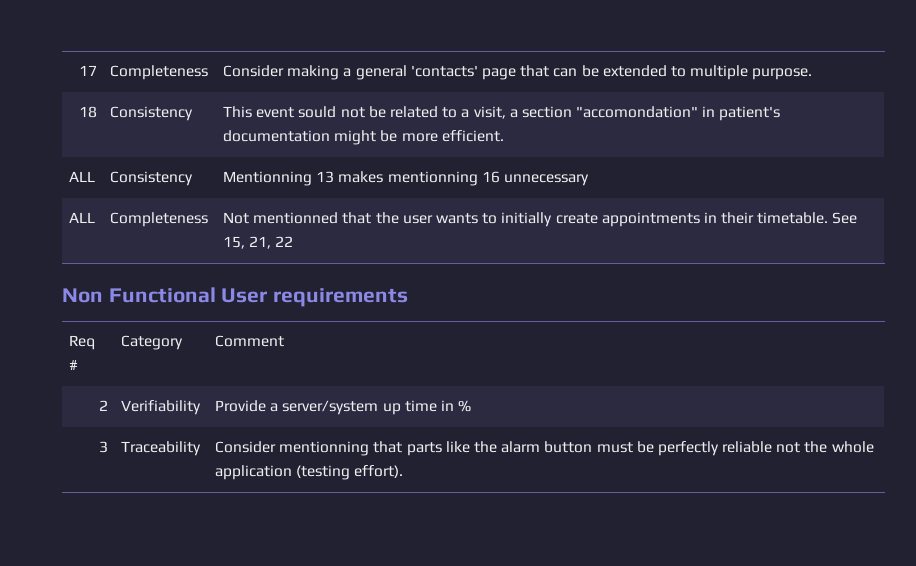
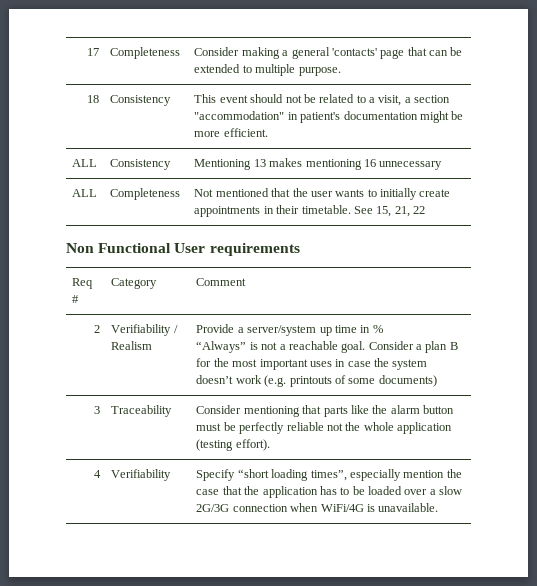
[298,106,337,118] sould -> [250,94,284,103] should
[576,106,699,118] "accomondation" -> [194,111,285,120] "accommodation"
[223,171,313,186] Mentionning -> [194,159,252,170] Mentioning
[387,171,478,186] mentionning -> [305,159,362,170] mentioning
[253,212,339,224] mentionned -> [215,188,269,197] mentioned
(202, 407) none -> [173,325,178,333] [111,341,153,350] / Realism
(472, 406) none -> [196,341,458,353] [196,358,428,370] [196,375,437,387] // “Always” is not a reachable goal. Consider a plan B for the most important uses in case the system doesn’t work (e.g. printouts of some documents)
[279,441,370,456] mentionning -> [243,406,300,417] mentioning
(404, 471) none -> [93,470,101,478] [111,469,172,481] [196,469,462,481] [196,486,463,498] [196,503,439,512] // 4 | Verifiability | Specify “short loading times”, especially mention the case that the application has to be loaded over a slow 2G/3G connection when WiFi/4G is unavailable.

